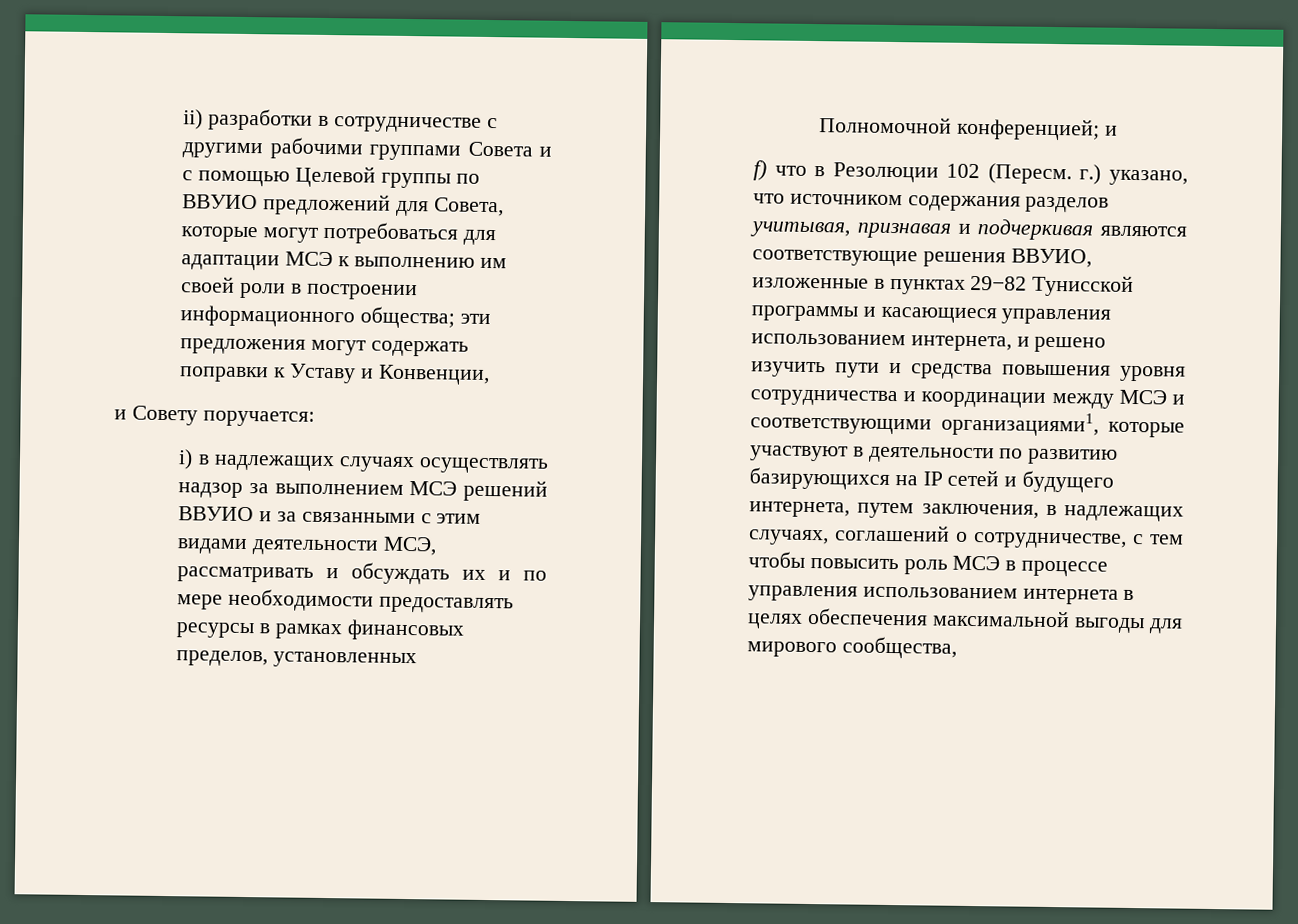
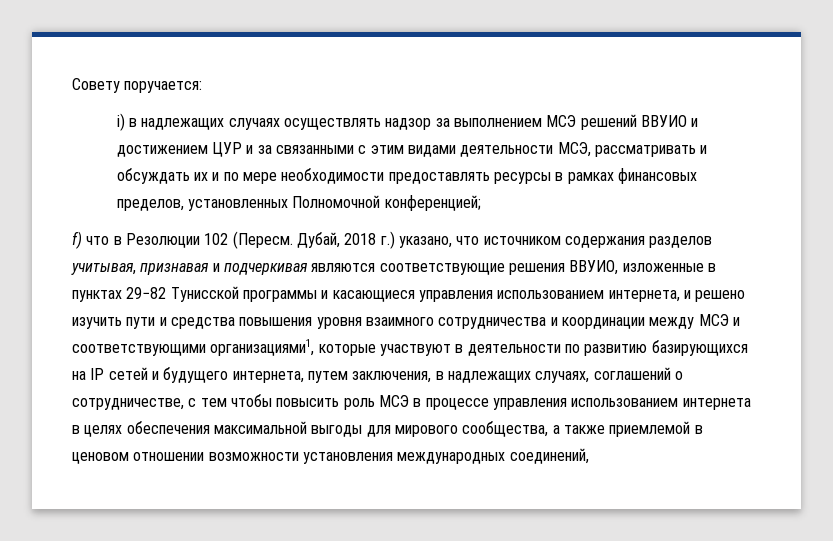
[183,108,498,133] [182,137,552,161] [182,165,480,189] [182,193,504,217] [181,221,496,246] [181,251,507,271] [181,276,418,301] [180,305,492,329] [180,338,470,357] [179,363,490,386] [114,409,127,420] ii) разработки в сотрудничестве с другими рабочими группами Совета и с помощью Целевой группы по ВВУИО предложений для Совета, которые могут потребоваться для адаптации МСЭ к выполнению им своей роли в построении информационного общества; эти предложения могут содержать поправки к Уставу и Конвенции, // и -> (72, 85) none
(273, 516) none -> [116,142,254,157] достижением ЦУР и
[1105,125,1119,136] и -> (481, 203) none
(1072, 174) none -> [296,232,377,248] Дубай, 2018
(1186, 373) none -> [365,317,434,326] взаимного
(957, 647) none -> [552,421,703,437] [72,448,589,464] а также приемлемой в ценовом отношении возможности установления международных соединений,

